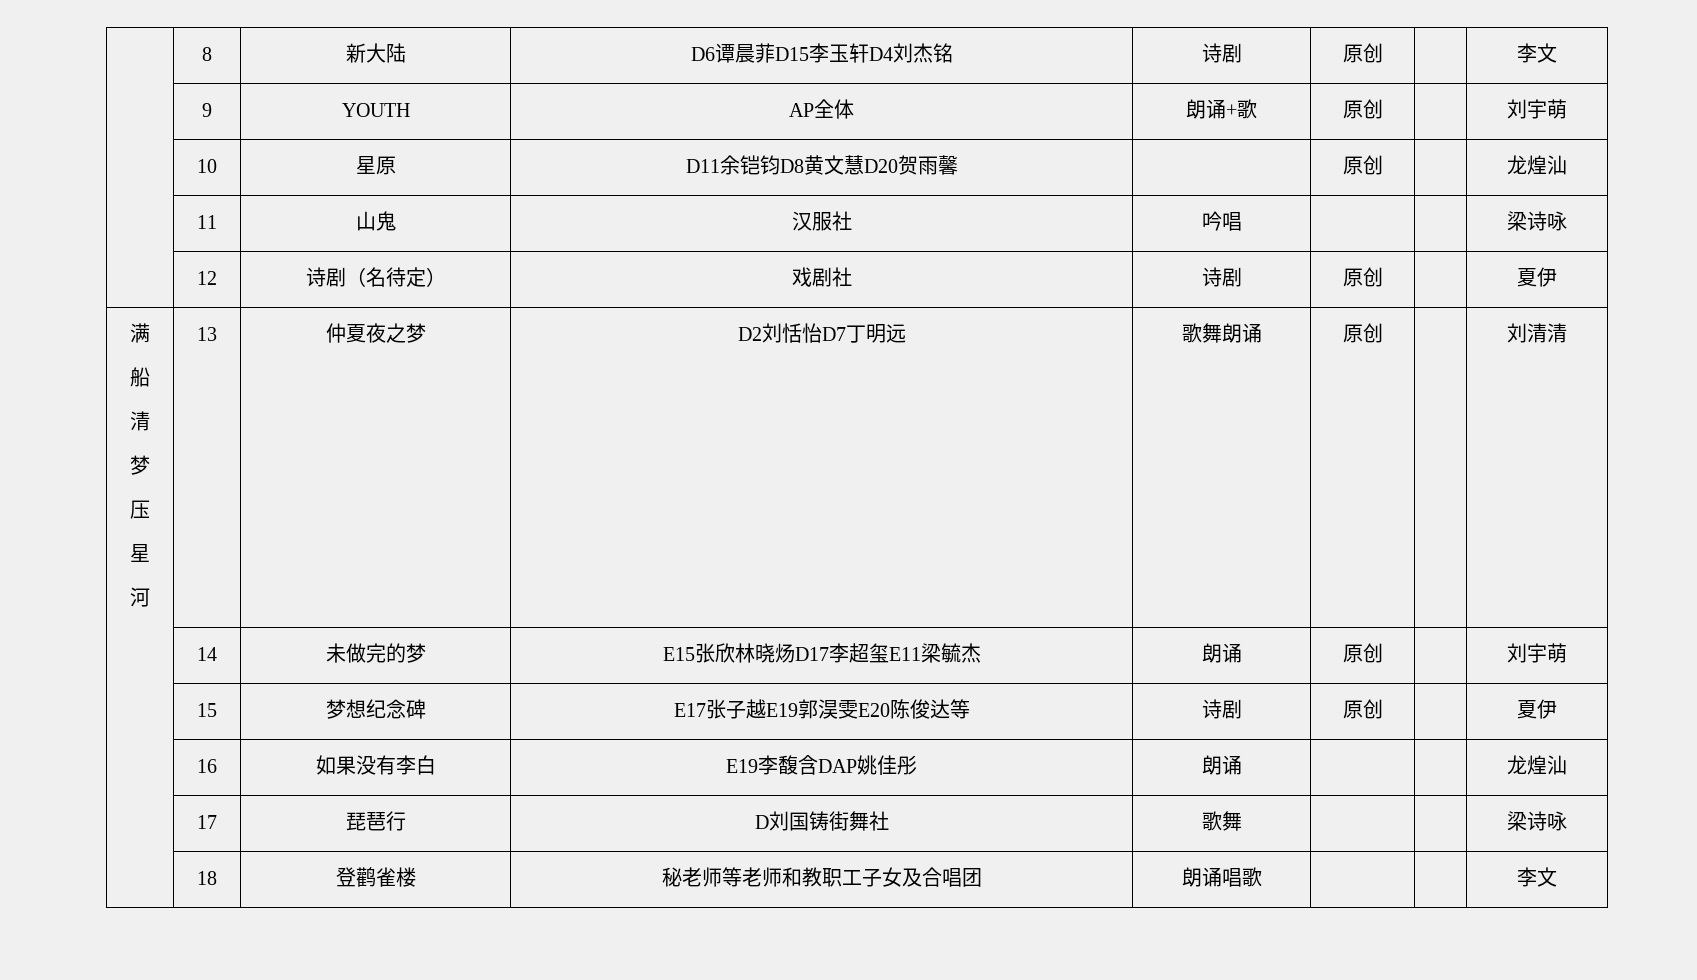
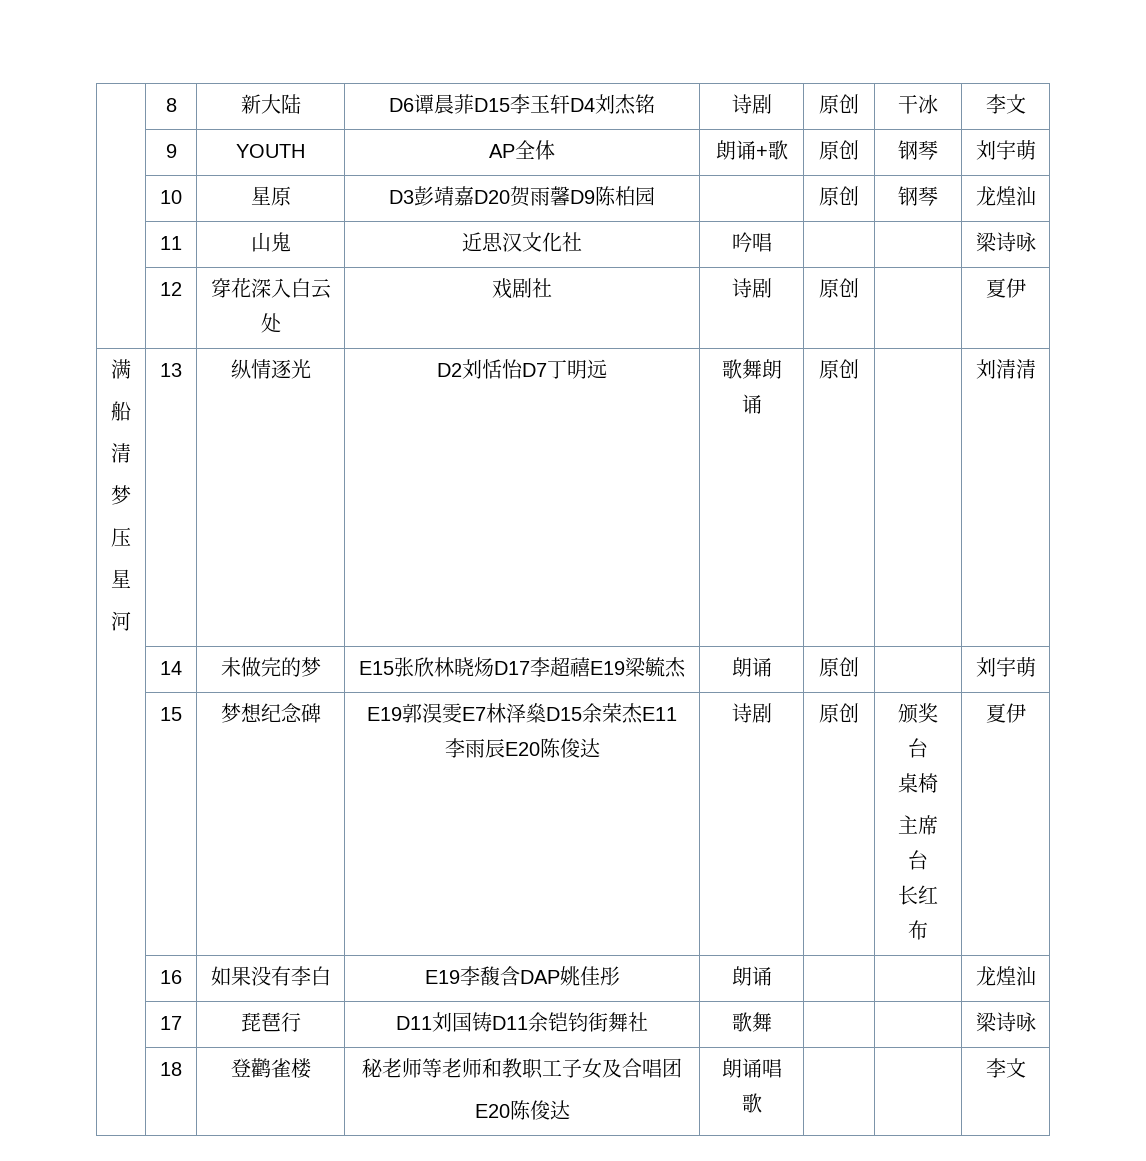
(1383, 53) none -> [898,94,938,114] 干冰
(1383, 109) none -> [898,140,938,160] 钢琴
[685,155,864,175] D11余铠钧D8黄文慧 -> [389,186,474,206] D3彭靖嘉
[1342,155,1383,175] | | 原创 | -> [570,186,655,206] [819,186,859,206] [898,186,938,206] D9陈柏园 | | 原创 | 钢琴
[791,211,832,231] 汉服 -> [462,232,562,252] 近思汉文化
[305,267,446,287] 诗剧（名待定） -> [210,278,331,299] [260,313,281,333] 穿花深入白云处
[325,323,426,343] 仲夏夜之梦 -> [230,359,311,379] 纵情逐光
[868,643,921,663] 玺E11 -> [570,657,625,677] 禧E19
[673,699,970,719] [1201,699,1242,719] [1342,699,1383,719] E17张子越E19郭淏雯E20陈俊达等 | 诗剧 | 原创 | -> [367,703,677,724] [444,738,600,758] [731,703,772,723] [819,703,859,723] [898,703,938,724] [908,738,928,758] [898,773,938,793] [898,815,938,835] [908,850,928,870] [898,885,938,905] [908,920,928,940] E19郭淏雯E7林泽燊D15余荣杰E11李雨辰E20陈俊达 | 诗剧 | 原创 | 颁奖台 // 桌椅 // 主席台 // 长红布
[754,811,829,831] D刘国铸 -> [396,1012,588,1032] D11刘国铸D11余铠钧
(982, 877) none -> [474,1100,570,1120] // E20陈俊达

